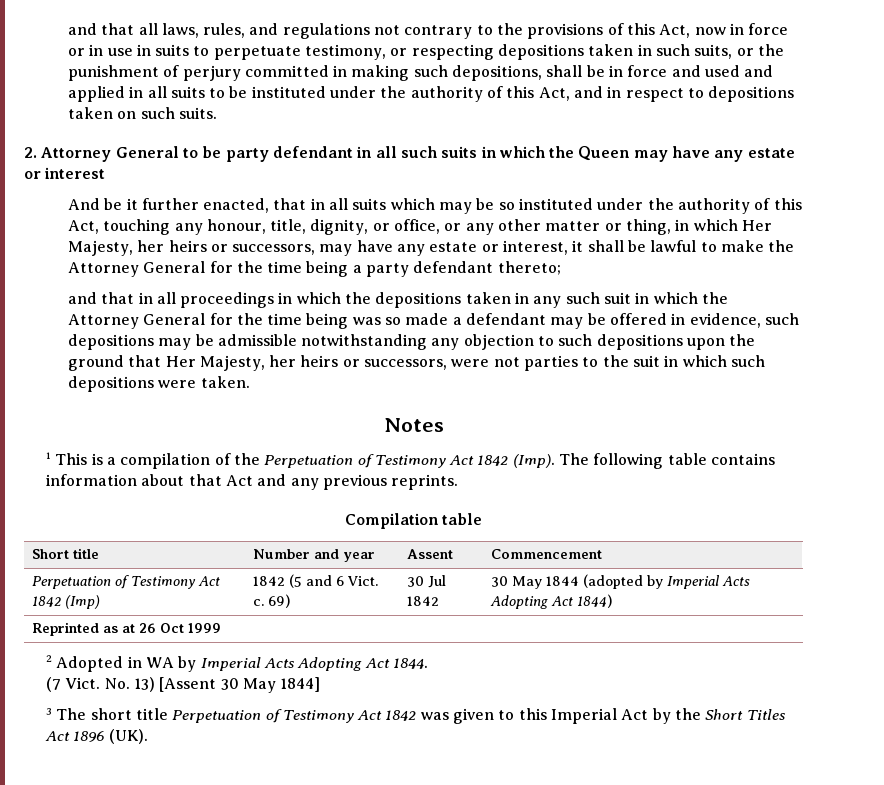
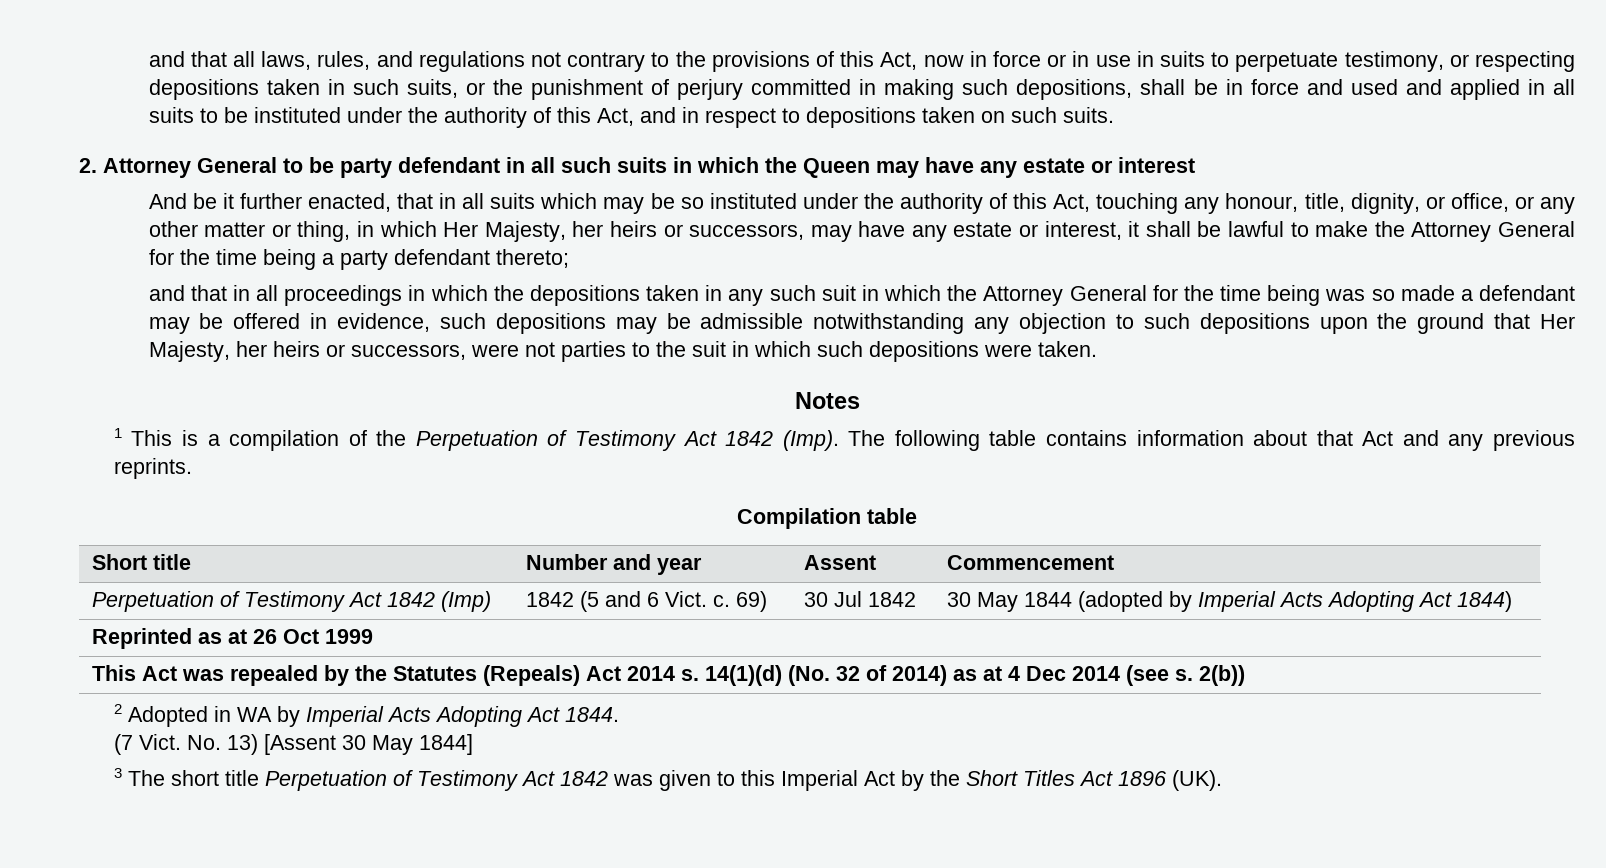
(222, 628) none -> [92,665,1246,686] // This Act was repealed by the Statutes (Repeals) Act 2014 s. 14(1)(d) (No. 32 of 2014) as at 4 Dec 2014 (see s. 2(b))

